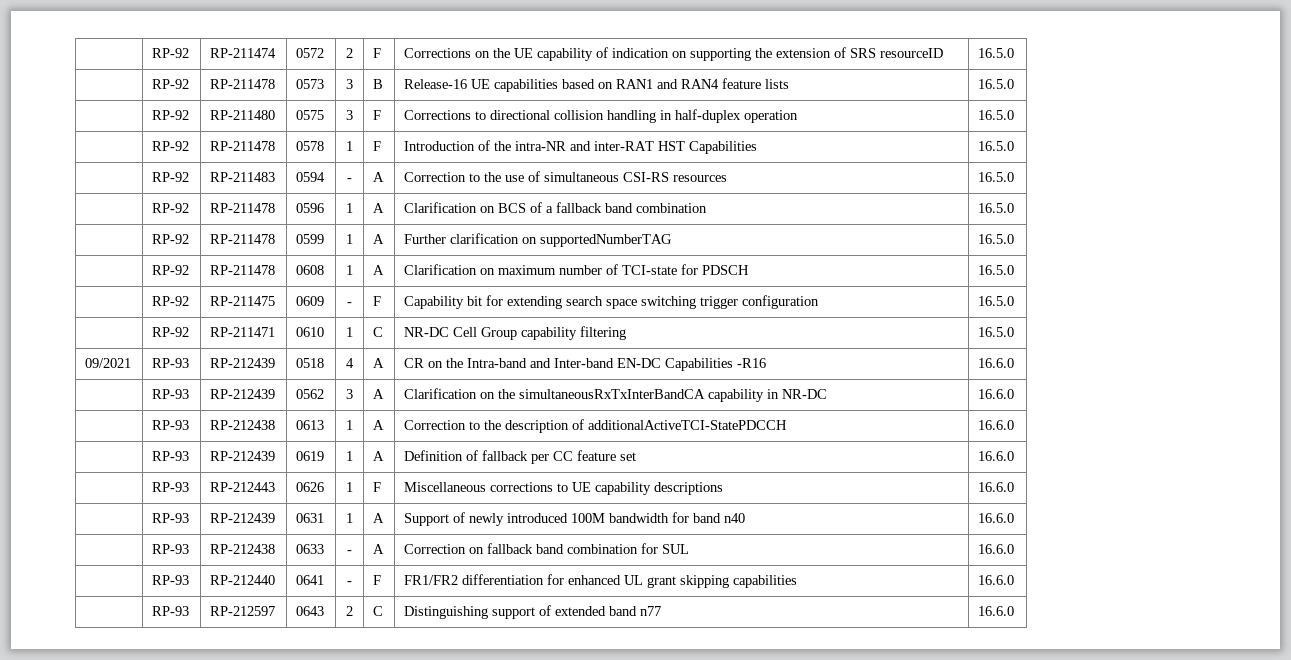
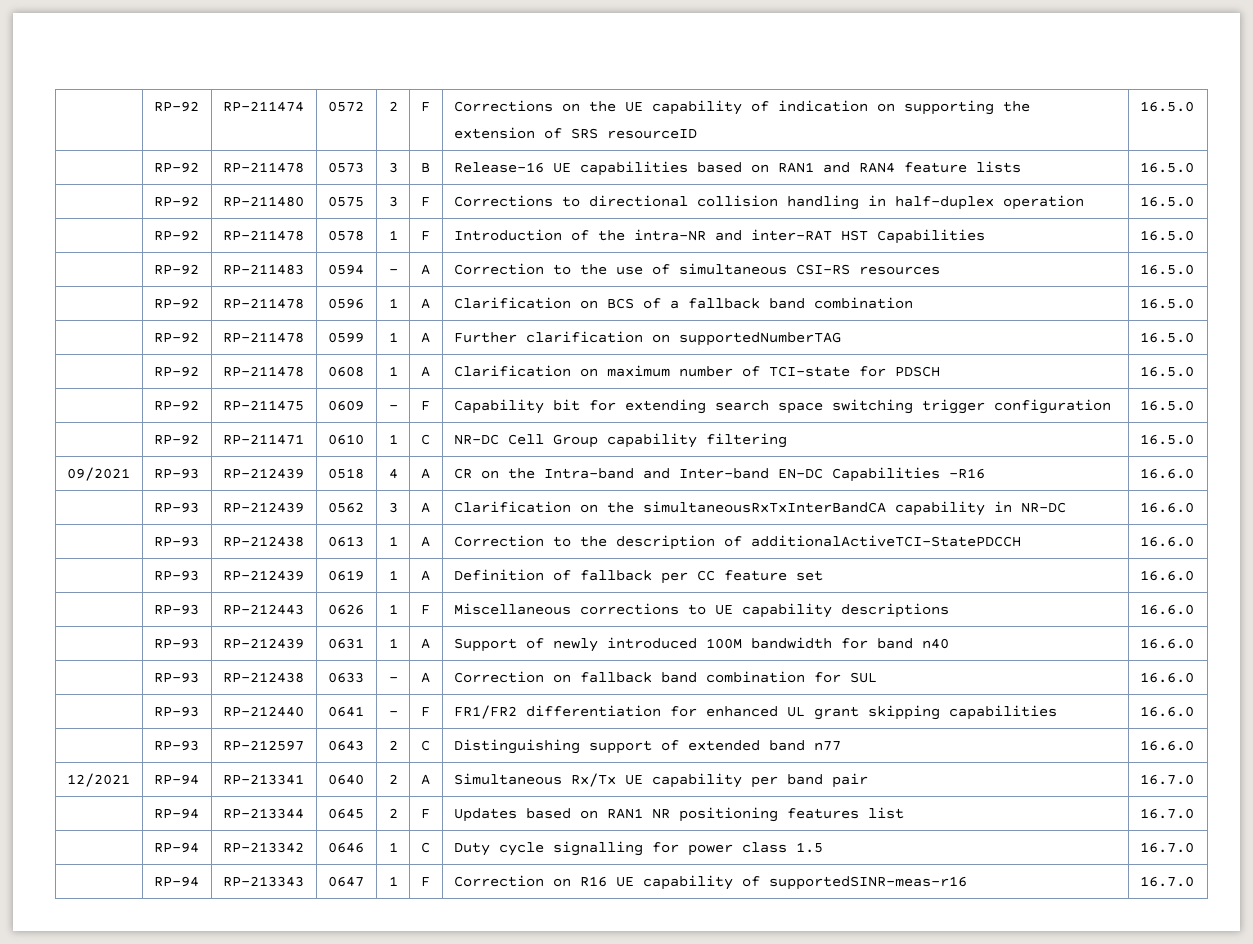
(1015, 611) none -> [66,773,130,787] [153,774,199,785] [222,774,304,785] [327,774,364,785] [388,774,398,784] [420,774,430,785] [453,773,868,788] [1139,774,1194,785] [153,808,199,819] [222,808,304,819] [327,808,364,819] [388,808,398,818] [420,809,430,819] [453,807,904,822] [1139,808,1194,819] [153,842,199,853] [222,842,304,853] [327,842,364,853] [388,842,398,852] [420,842,430,853] [453,841,823,856] [1139,842,1194,853] [153,876,199,887] [222,876,304,887] [327,876,364,887] [388,876,398,886] [420,877,430,887] [453,875,967,890] [1139,876,1194,887] // 12/2021 | RP-94 | RP-213341 | 0640 | 2 | A | Simultaneous Rx/Tx UE capability per band pair | 16.7.0 // | RP-94 | RP-213344 | 0645 | 2 | F | Updates based on RAN1 NR positioning features list | 16.7.0 // | RP-94 | RP-213342 | 0646 | 1 | C | Duty cycle signalling for power class 1.5 | 16.7.0 // | RP-94 | RP-213343 | 0647 | 1 | F | Correction on R16 UE capability of supportedSINR-meas-r16 | 16.7.0

